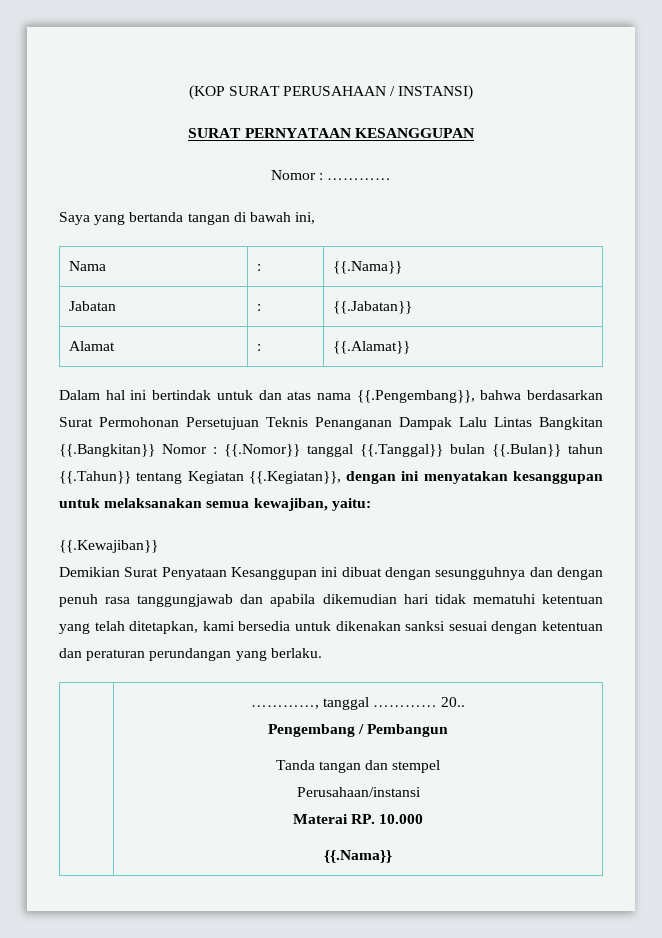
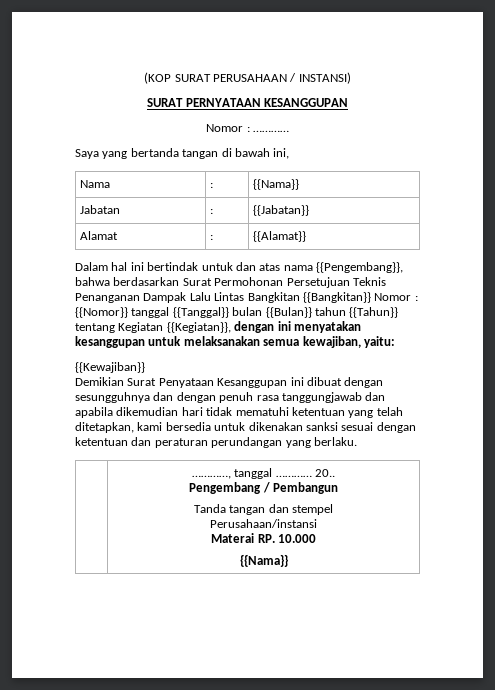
[332,261,402,274] {{.Nama}} -> [253,179,300,190] {{Nama}}
[332,301,412,314] {{.Jabatan}} -> [253,205,310,216] {{Jabatan}}
[332,341,410,354] {{.Alamat}} -> [253,231,307,242] {{Alamat}}
[356,390,475,403] {{.Pengembang}}, -> [316,262,403,273] {{Pengembang}},
[59,444,603,457] [59,471,131,484] {{.Bangkitan}} Nomor : {{.Nomor}} tanggal {{.Tanggal}} bulan {{.Bulan}} tahun {{.Tahun}} -> [302,292,418,303] [75,307,399,318] {{Bangkitan}} Nomor : {{Nomor}} tanggal {{Tanggal}} bulan {{Bulan}} tahun {{Tahun}}
[248,471,341,484] {{.Kegiatan}}, -> [166,322,231,333] {{Kegiatan}},
[59,540,158,553] {{.Kewajiban}} -> [75,362,145,373] {{Kewajiban}}
[324,850,392,863] {{.Nama}} -> [239,554,288,567] {{Nama}}

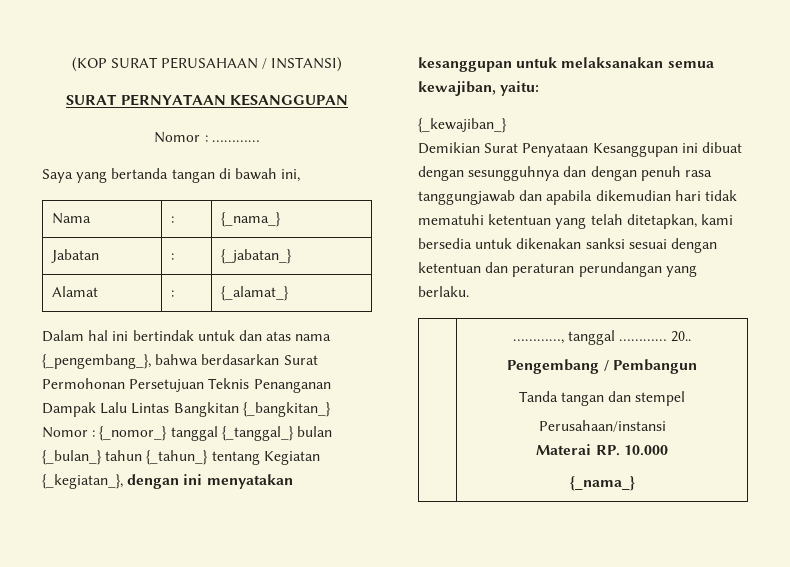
[253,179,300,190] {{Nama}} -> [221,212,282,227] {_nama_}
[253,205,310,216] {{Jabatan}} -> [221,249,293,264] {_jabatan_}
[253,231,307,242] {{Alamat}} -> [221,286,290,301] {_alamat_}
[316,262,403,273] {{Pengembang}}, -> [42,354,151,369] {_pengembang_},
[302,292,418,303] [75,307,399,318] {{Bangkitan}} Nomor : {{Nomor}} tanggal {{Tanggal}} bulan {{Bulan}} tahun {{Tahun}} -> [242,402,331,417] [42,426,332,441] [42,450,209,465] {_bangkitan_} Nomor : {_nomor_} tanggal {_tanggal_} bulan {_bulan_} tahun {_tahun_}
[166,322,231,333] {{Kegiatan}}, -> [42,474,123,489] {_kegiatan_},
[75,362,145,373] {{Kewajiban}} -> [418,118,507,133] {_kewajiban_}
[239,554,288,567] {{Nama}} -> [569,476,635,491] {_nama_}

